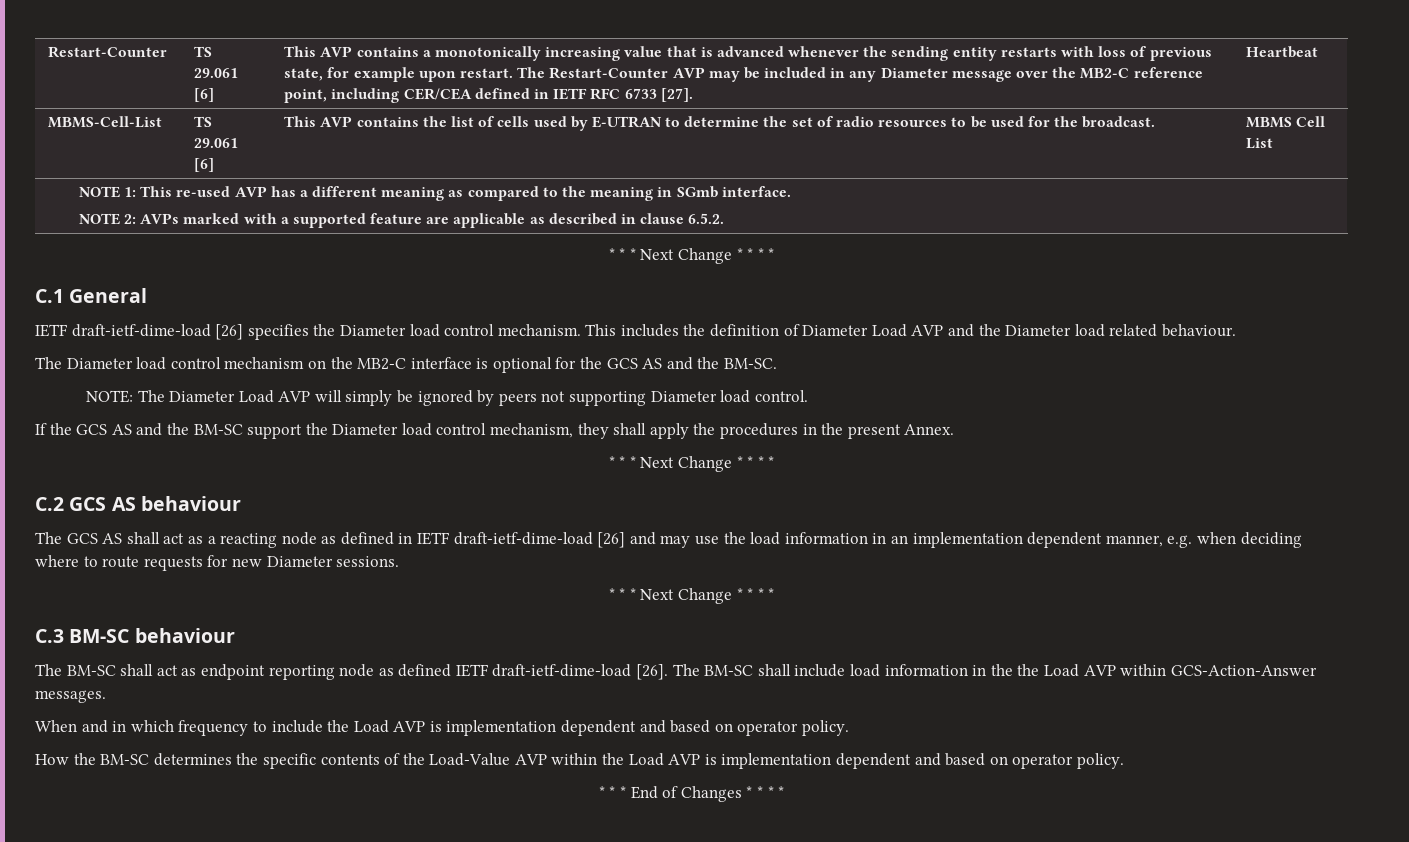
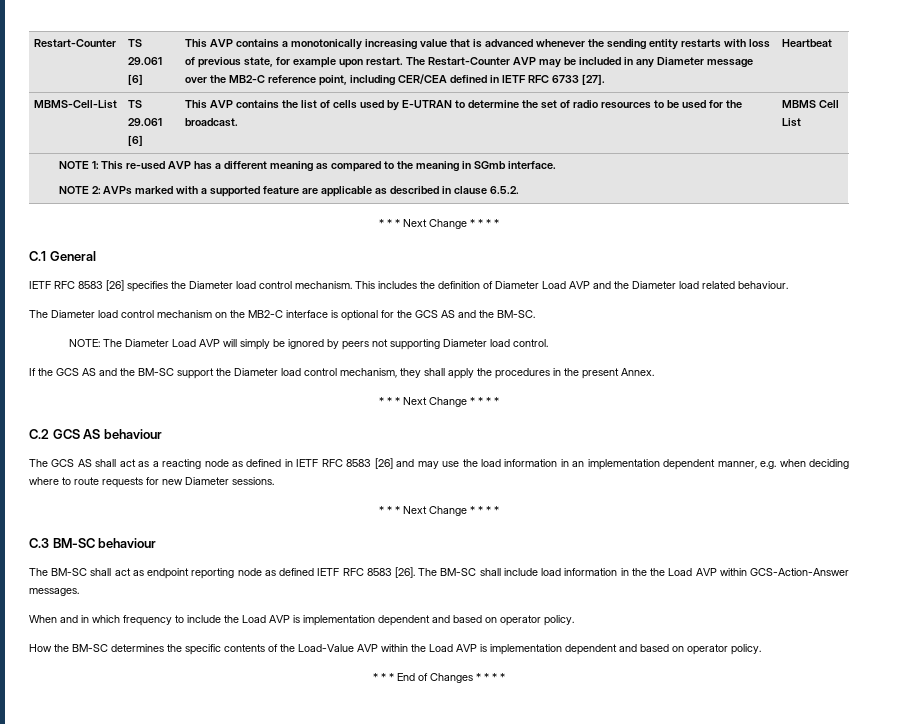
[71,324,211,337] draft-ietf-dime-load -> [54,281,103,289] RFC 8583
[453,532,593,545] draft-ietf-dime-load -> [321,459,372,467] RFC 8583
[492,664,632,677] draft-ietf-dime-load -> [342,568,392,576] RFC 8583

